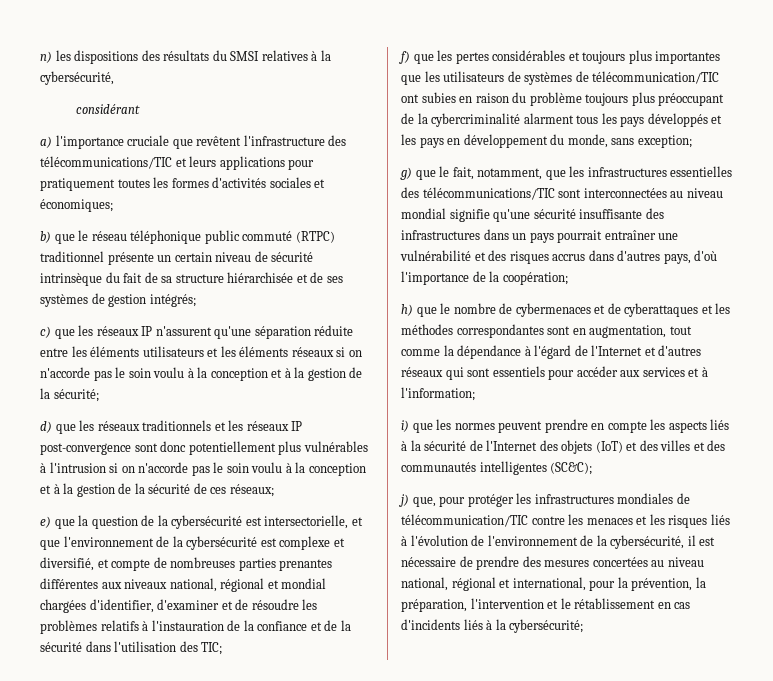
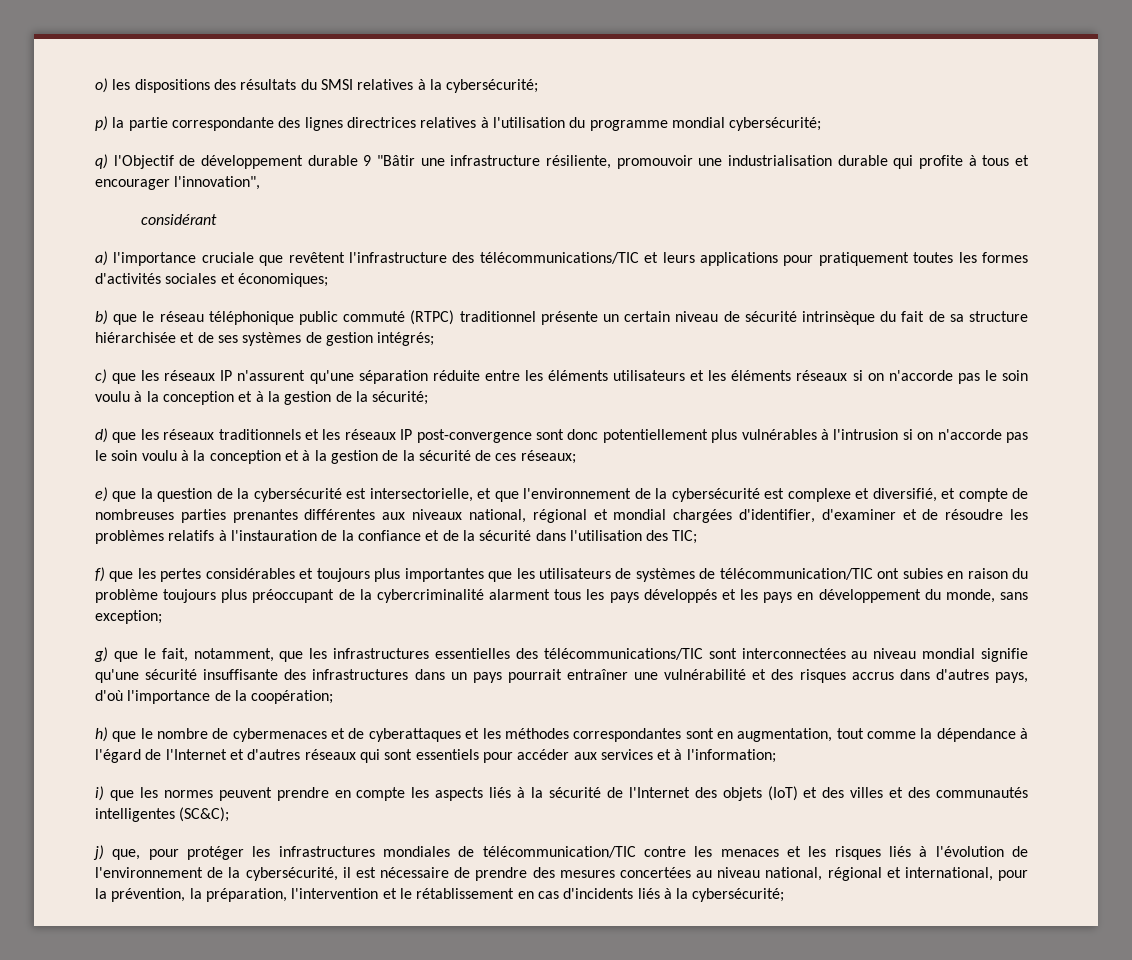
[40,51,52,63] n) -> [95,78,108,93] o)
[40,71,114,85] cybersécurité, -> [446,79,539,93] [95,116,822,131] [95,154,1029,169] [95,176,261,190] cybersécurité; // p) la partie correspondante des lignes directrices relatives à l'utilisation du programme mondial cybersécurité; // q) l'Objectif de développement durable 9 "Bâtir une infrastructure résiliente, promouvoir une industrialisation durable qui profite à tous et encourager l'innovation",

